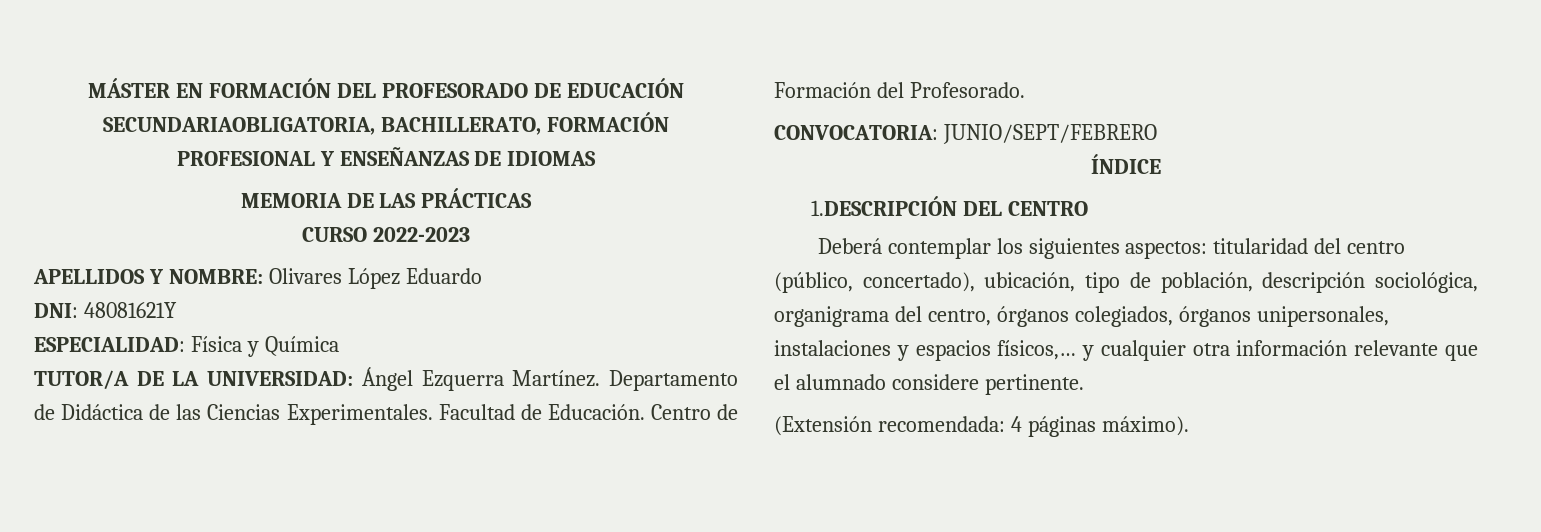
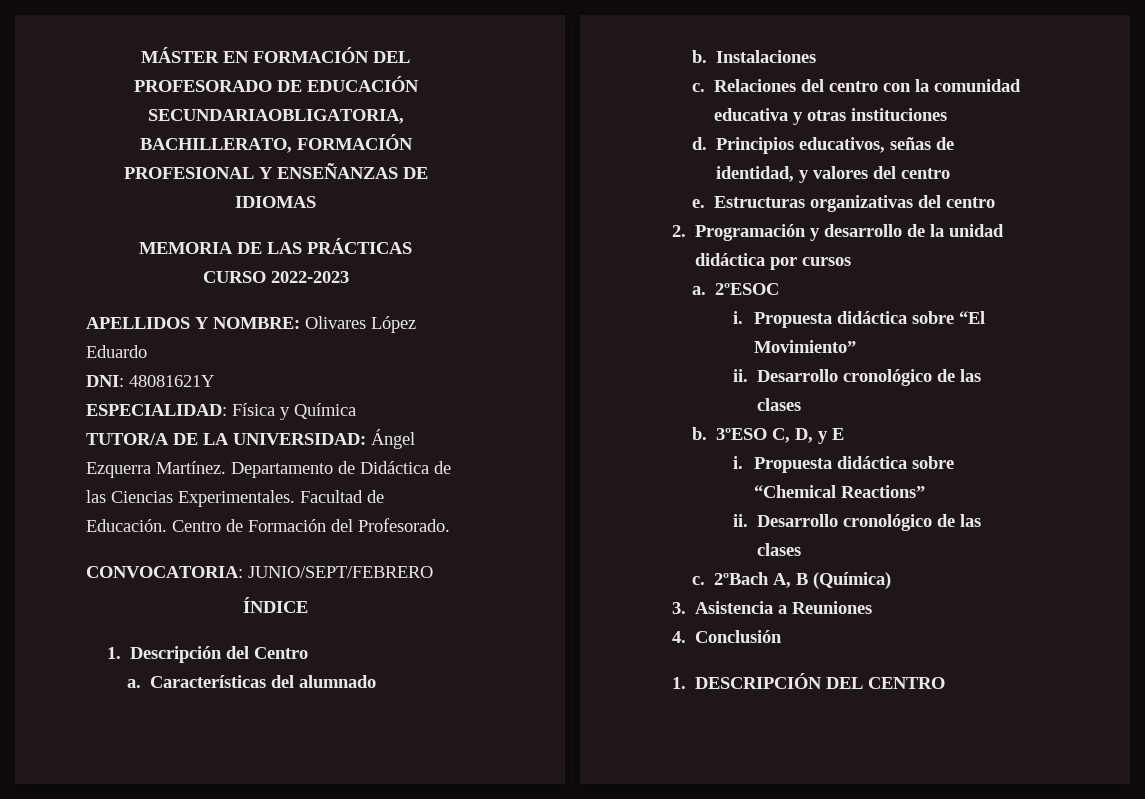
[811,196,1089,216] [817,238,1406,259] [774,272,1478,293] [774,306,1389,327] [774,340,1478,361] [774,374,1084,395] [774,416,1189,437] 1.DESCRIPCIÓN DEL CENTRO // Deberá contemplar los siguientes aspectos: titularidad del centro (público, concertado), ubicación, tipo de población, descripción sociológica, organigrama del centro, órganos colegiados, órganos unipersonales, instalaciones y espacios físicos,… y cualquier otra información relevante que el alumnado considere pertinente. // (Extensión recomendada: 4 páginas máximo). -> [106,646,308,663] [127,675,377,688] [692,50,817,63] [692,79,1022,92] [714,108,948,125] [692,137,955,154] [716,166,951,183] [692,195,996,212] [671,224,1004,241] [694,253,851,270] [692,283,780,295] [733,311,985,328] [753,340,856,353] [733,369,982,386] [757,398,802,411] [692,427,845,444] [733,456,954,473] [753,485,925,498] [733,514,982,531] [757,543,802,556] [692,572,892,589] [671,601,872,614] [671,630,782,643] [671,673,945,689] 1. Descripción del Centro // a. Características del alumnado // b. Instalaciones // c. Relaciones del centro con la comunidad educativa y otras instituciones // d. Principios educativos, señas de identidad, y valores del centro // e. Estructuras organizativas del centro // 2. Programación y desarrollo de la unidad didáctica por cursos // a. 2ºESOC // i. Propuesta didáctica sobre “El Movimiento” // ii. Desarrollo cronológico de las clases // b. 3ºESO C, D, y E // i. Propuesta didáctica sobre “Chemical Reactions” // ii. Desarrollo cronológico de las clases // c. 2ºBach A, B (Química) // 3. Asistencia a Reuniones // 4. Conclusión // 1. DESCRIPCIÓN DEL CENTRO

